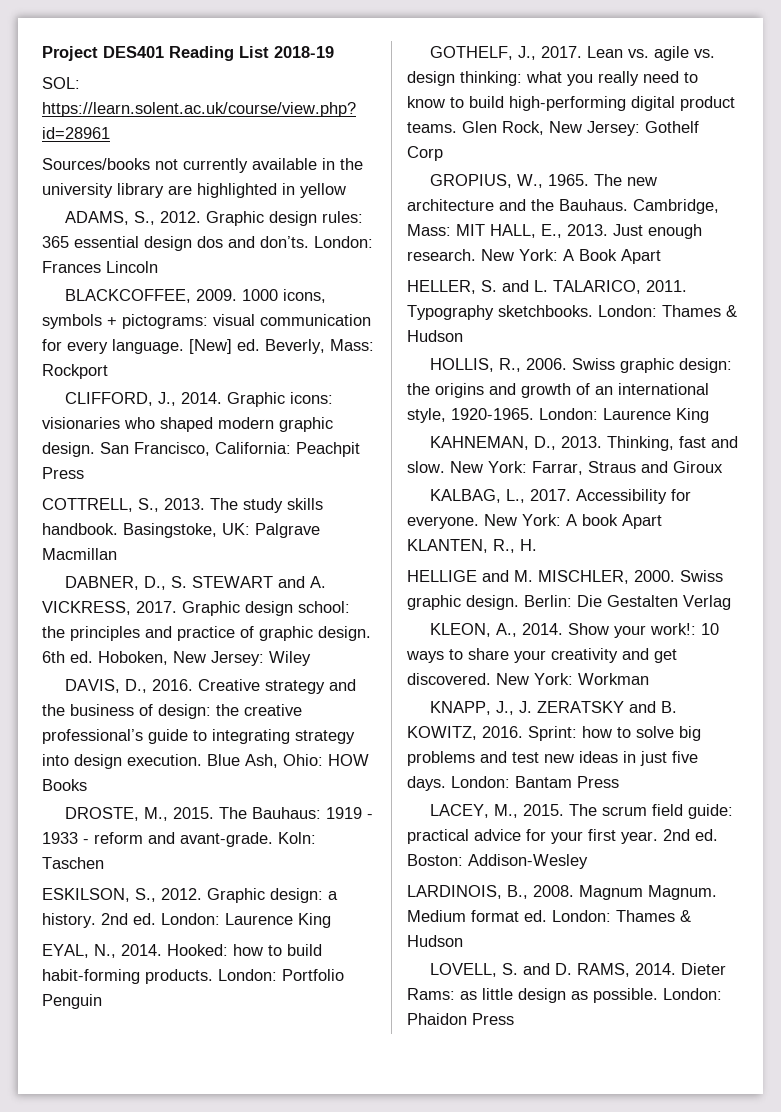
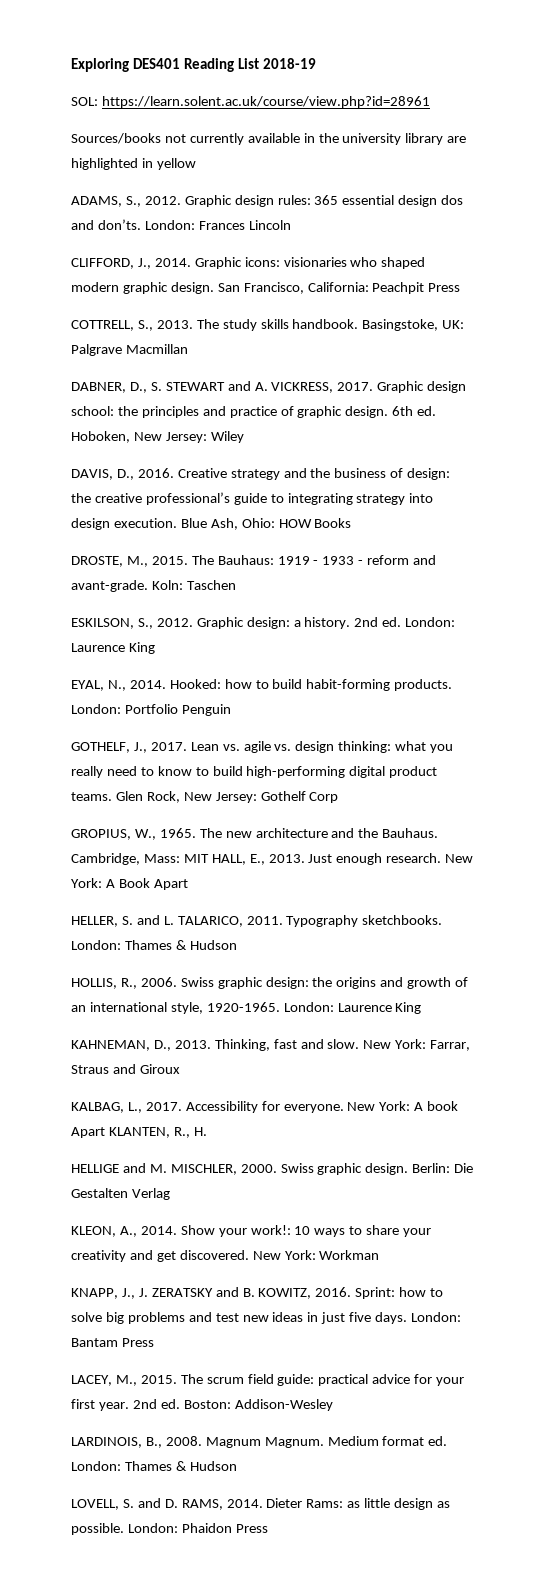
[42,46,98,61] Project -> [71,58,129,72] Exploring
[65,289,327,303] [42,314,371,329] [42,339,374,354] [42,364,108,379] // BLACKCOFFEE, 2009. 1000 icons, symbols + pictograms: visual communication for every language. [New] ed. Beverly, Mass: Rockport -> (291, 225) none

